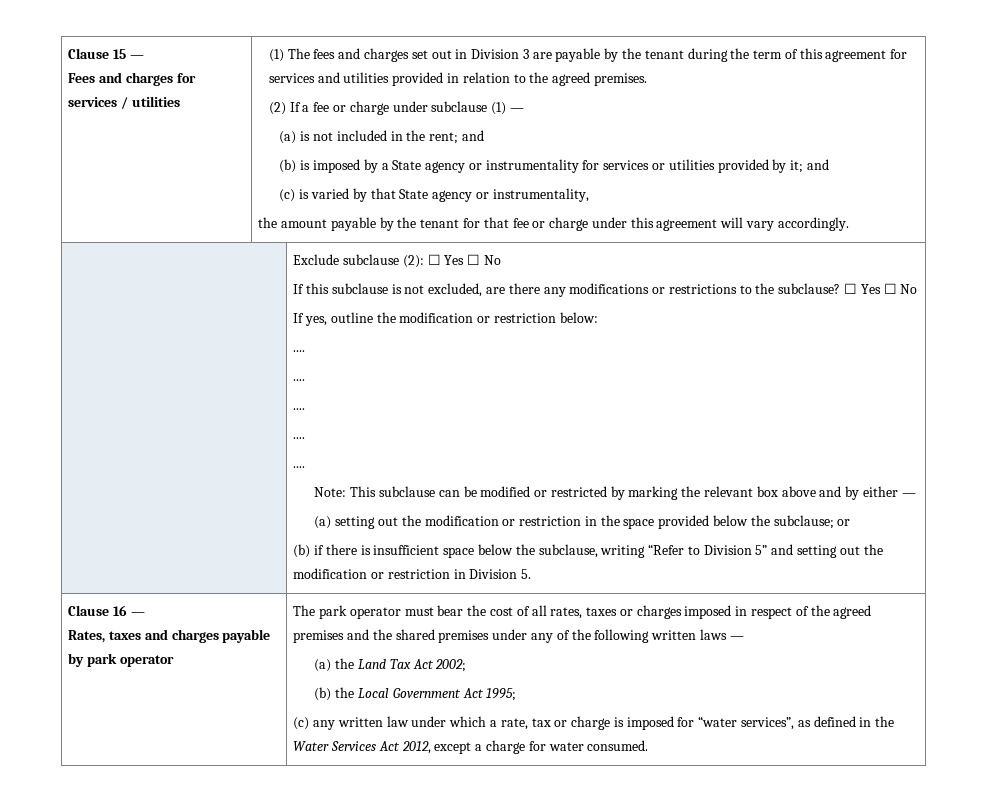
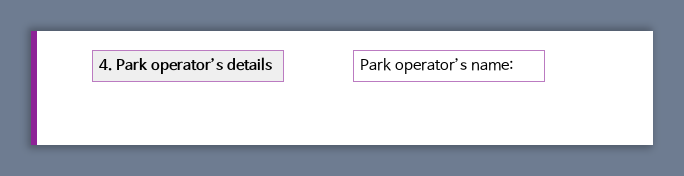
[68,48,144,59] [68,72,196,86] [68,96,180,109] [268,48,908,62] [268,72,647,86] [268,101,524,115] [279,130,484,144] [279,159,829,173] [279,188,589,202] [258,217,849,231] [293,254,501,268] [293,283,918,297] [293,312,598,326] [293,350,306,352] [293,379,306,381] [293,408,306,410] [293,437,306,439] [293,466,306,468] [314,486,916,500] [314,515,851,529] [293,544,883,558] [293,568,532,579] [68,605,145,616] [68,629,271,643] [68,653,174,667] [293,605,872,619] [293,629,744,643] [314,658,467,672] [314,687,517,701] [293,716,895,730] [293,740,649,754] Clause 15 — // Fees and charges for services / utilities | (1) The fees and charges set out in Division 3 are payable by the tenant during the term of this agreement for services and utilities provided in relation to the agreed premises. // (2) If a fee or charge under subclause (1) — // (a) is not included in the rent; and // (b) is imposed by a State agency or instrumentality for services or utilities provided by it; and // (c) is varied by that State agency or instrumentality, // the amount payable by the tenant for that fee or charge under this agreement will vary accordingly. // | Exclude subclause (2): ☐ Yes ☐ No // If this subclause is not excluded, are there any modifications or restrictions to the subclause? ☐ Yes ☐ No // If yes, outline the modification or restriction below: // .... // .... // .... // .... // .... // Note: This subclause can be modified or restricted by marking the relevant box above and by either — // (a) setting out the modification or restriction in the space provided below the subclause; or // (b) if there is insufficient space below the subclause, writing “Refer to Division 5” and setting out the modification or restriction in Division 5. // Clause 16 — // Rates, taxes and charges payable by park operator | The park operator must bear the cost of all rates, taxes or charges imposed in respect of the agreed premises and the shared premises under any of the following written laws — // (a) the Land Tax Act 2002; // (b) the Local Government Act 1995; // (c) any written law under which a rate, tax or charge is imposed for “water services”, as defined in the Water Services Act 2012, except a charge for water consumed. -> [99,57,272,74] [360,58,513,74] 4. Park operator’s details // Park operator’s name:

